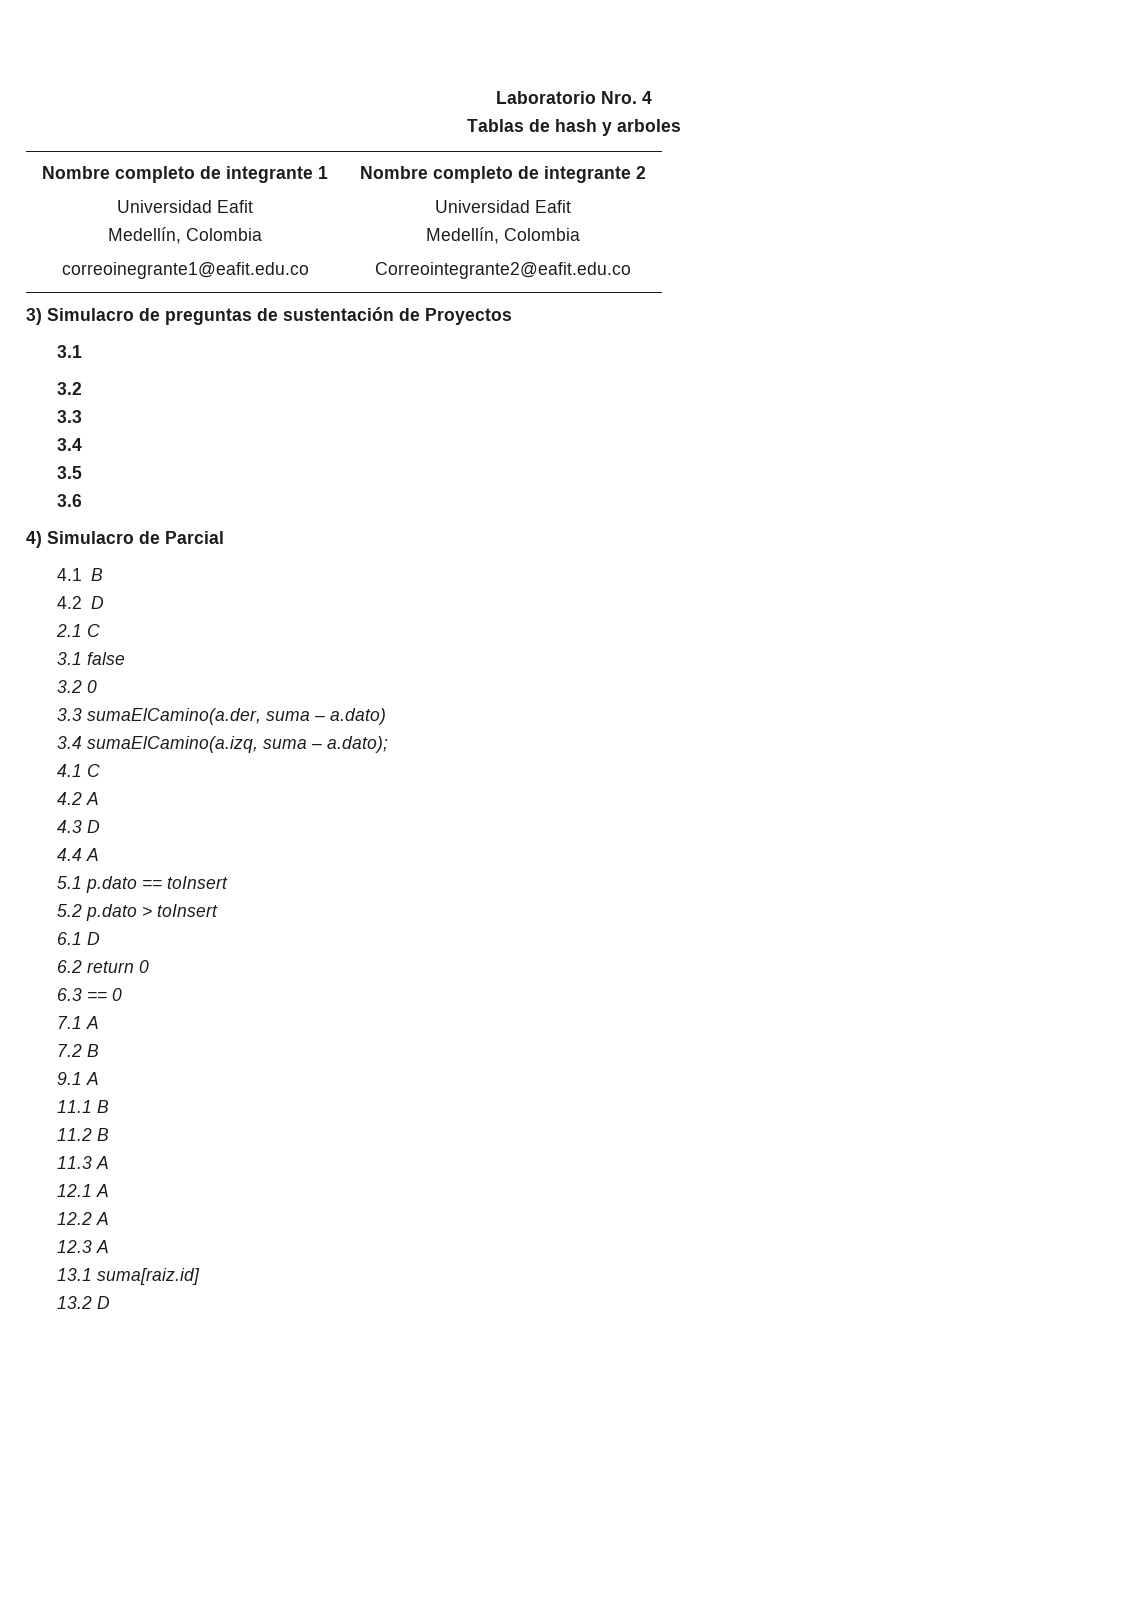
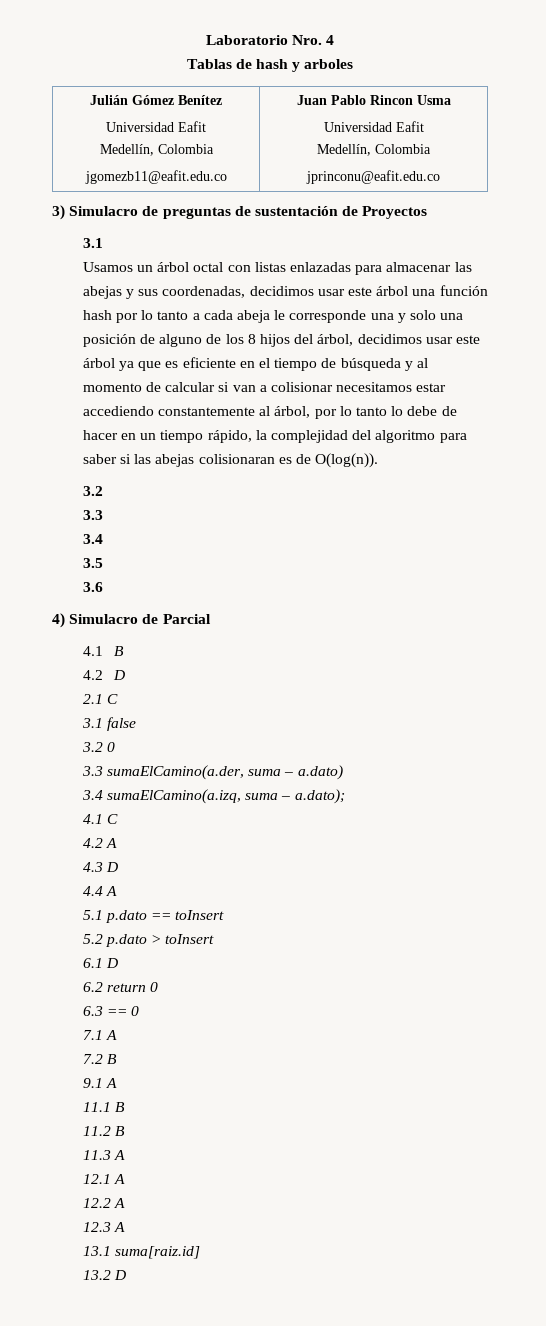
[41,166,328,183] [116,200,253,213] [107,227,262,244] [61,262,309,279] [359,166,646,183] [434,200,571,213] [425,227,580,244] [374,262,631,279] Nombre completo de integrante 1 // Universidad Eafit // Medellín, Colombia // correoinegrante1@eafit.edu.co | Nombre completo de integrante 2 // Universidad Eafit // Medellín, Colombia // Correointegrante2@eafit.edu.co -> [90,95,222,105] [106,121,206,132] [99,144,214,156] [84,170,227,184] [296,95,451,105] [323,121,424,132] [317,144,431,156] [306,170,440,184] Julián Gómez Benítez // Universidad Eafit // Medellín, Colombia // jgomezb11@eafit.edu.co | Juan Pablo Rincon Usma // Universidad Eafit // Medellín, Colombia // jprinconu@eafit.edu.co
(82, 351) none -> [82,262,472,275] [82,285,488,299] [82,310,464,323] [82,334,480,347] [82,357,428,371] [82,382,447,392] [82,406,457,419] [82,430,467,443] [82,453,379,468] // Usamos un árbol octal con listas enlazadas para almacenar las abejas y sus coordenadas, decidimos usar este árbol una función hash por lo tanto a cada abeja le corresponde una y solo una posición de alguno de los 8 hijos del árbol, decidimos usar este árbol ya que es eficiente en el tiempo de búsqueda y al momento de calcular si van a colisionar necesitamos estar accediendo constantemente al árbol, por lo tanto lo debe de hacer en un tiempo rápido, la complejidad del algoritmo para saber si las abejas colisionaran es de O(log(n)).

